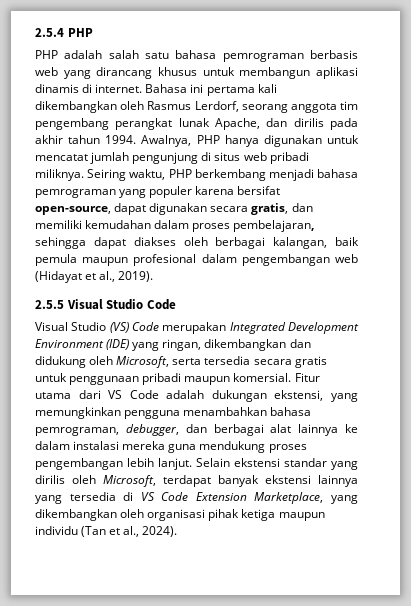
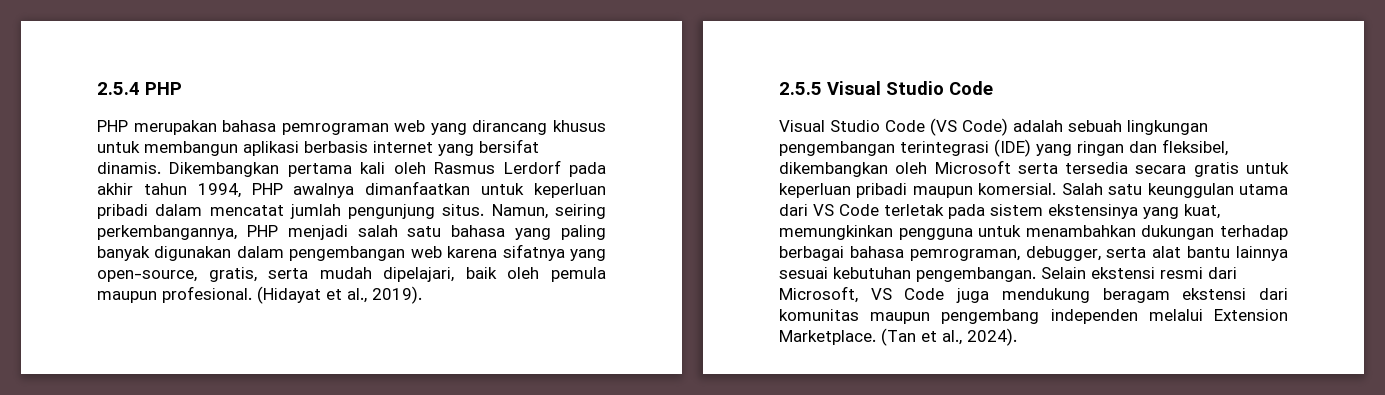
[64,50,358,62] adalah salah satu bahasa pemrograman berbasis -> [133,120,389,135] merupakan bahasa pemrograman
[35,84,204,93] dinamis di internet. Bahasa ini -> [304,139,539,156] [97,162,280,177] berbasis internet yang bersifat dinamis. Dikembangkan
[35,101,117,113] dikembangkan -> (386, 168) none
[194,101,358,113] [35,118,358,130] [35,135,359,147] [35,152,309,164] [35,169,358,181] [35,186,281,198] [35,203,313,215] [35,220,315,232] [35,237,360,249] [35,254,358,266] Lerdorf, seorang anggota tim pengembang perangkat lunak Apache, dan dirilis pada akhir tahun 1994. Awalnya, PHP hanya digunakan untuk mencatat jumlah pengunjung di situs web pribadi miliknya. Seiring waktu, PHP berkembang menjadi bahasa pemrograman yang populer karena bersifat open-source, dapat digunakan secara gratis, dan memiliki kemudahan dalam proses pembelajaran, sehingga dapat diakses oleh berbagai kalangan, baik pemula maupun profesional dalam pengembangan web -> [503,160,606,177] [97,181,606,198] [97,204,606,219] [97,225,606,240] [97,244,606,261] [97,267,606,282] [97,286,252,303] Lerdorf pada akhir tahun 1994, PHP awalnya dimanfaatkan untuk keperluan pribadi dalam mencatat jumlah pengunjung situs. Namun, seiring perkembangannya, PHP menjadi salah satu bahasa yang paling banyak digunakan dalam pengembangan web karena sifatnya yang open-source, gratis, serta mudah dipelajari, baik oleh pemula maupun profesional.
[109,322,359,334] [35,339,311,351] [35,356,170,368] (VS) Code merupakan Integrated Development Environment (IDE) yang ringan, dikembangkan dan didukung oleh Microsoft, -> [885,118,1208,136] [779,139,1228,157] [779,160,1011,177] Code (VS Code) adalah sebuah lingkungan pengembangan terintegrasi (IDE) yang ringan dan fleksibel, dikembangkan oleh Microsoft
[69,376,140,385] penggunaan -> [779,183,851,198] keperluan
[294,373,320,382] Fitur -> [1061,183,1234,198] Salah satu keunggulan
[166,390,358,402] [35,407,312,419] [35,424,358,436] [35,441,307,453] [35,458,358,470] [35,475,358,487] [35,492,358,504] [35,509,325,521] [35,526,78,535] adalah dukungan ekstensi, yang memungkinkan pengguna menambahkan bahasa pemrograman, debugger, dan berbagai alat lainnya ke dalam instalasi mereka guna mendukung proses pengembangan lebih lanjut. Selain ekstensi standar yang dirilis oleh Microsoft, terdapat banyak ekstensi lainnya yang tersedia di VS Code Extension Marketplace, yang dikembangkan oleh organisasi pihak ketiga maupun individu -> [884,204,1220,219] [779,225,1288,240] [779,246,1288,261] [779,267,1237,282] [779,286,1288,303] [779,309,1288,324] [779,330,876,345] terletak pada sistem ekstensinya yang kuat, memungkinkan pengguna untuk menambahkan dukungan terhadap berbagai bahasa pemrograman, debugger, serta alat bantu lainnya sesuai kebutuhan pengembangan. Selain ekstensi resmi dari Microsoft, VS Code juga mendukung beragam ekstensi dari komunitas maupun pengembang independen melalui Extension Marketplace.

